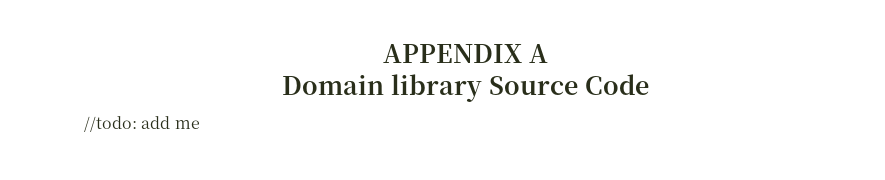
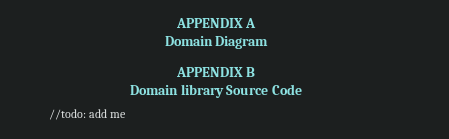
(548, 53) none -> [164,36,269,49] [175,67,256,77] // Domain Diagram // APPENDIX B

